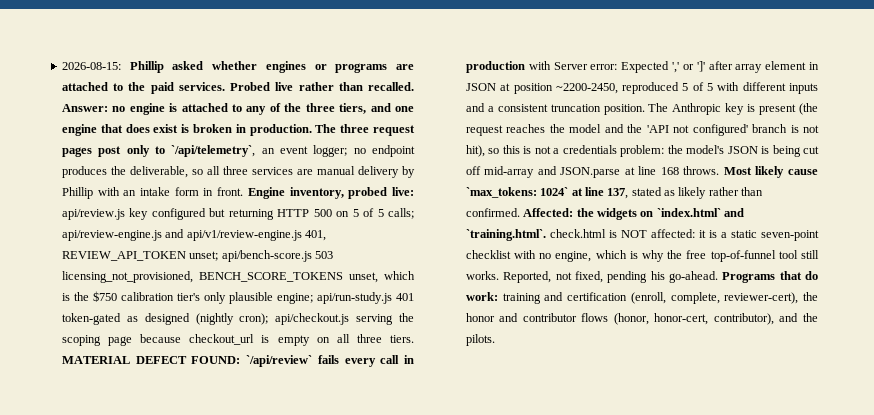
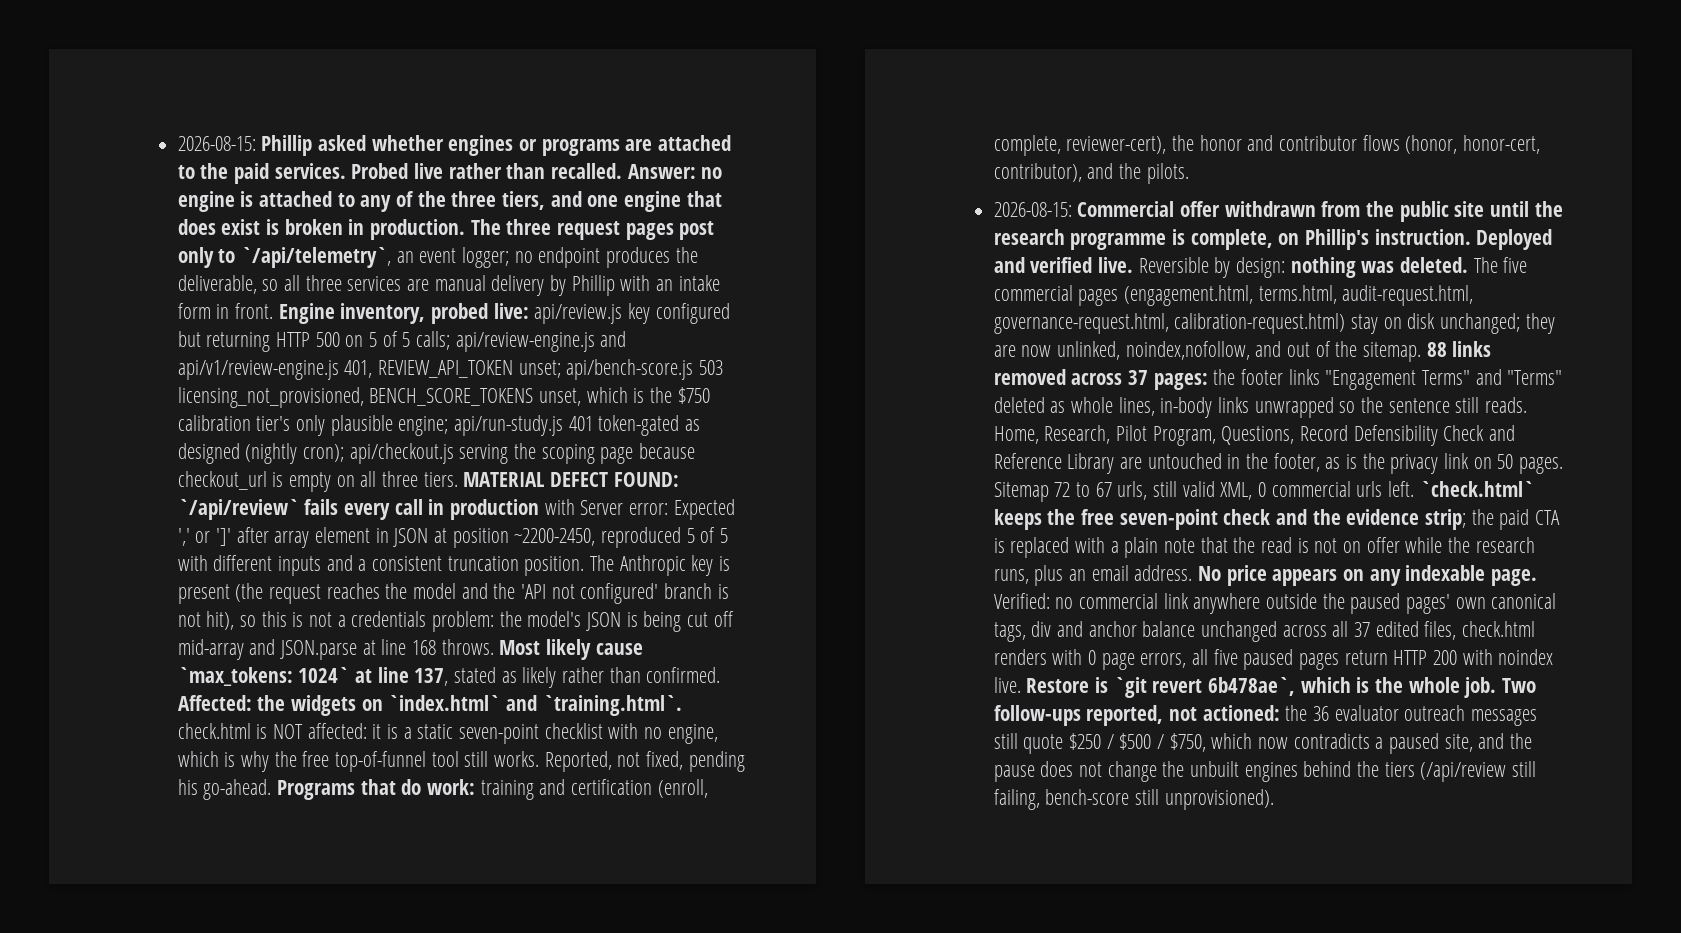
(495, 340) none -> [993,201,1563,222] [993,229,1553,250] [993,257,1528,278] [993,285,1474,306] [993,313,1555,334] [993,341,1492,362] [993,369,1563,390] [993,397,1528,418] [993,425,1516,446] [993,453,1564,474] [993,481,1534,502] [993,509,1561,530] [993,537,1535,558] [993,565,1538,586] [993,593,1557,614] [993,621,1536,642] [993,649,1554,670] [993,677,1537,698] [993,705,1538,726] [993,733,1533,754] [993,761,1537,782] [993,789,1274,810] // 2026-08-15: Commercial offer withdrawn from the public site until the research programme is complete, on Phillip's instruction. Deployed and verified live. Reversible by design: nothing was deleted. The five commercial pages (engagement.html, terms.html, audit-request.html, governance-request.html, calibration-request.html) stay on disk unchanged; they are now unlinked, noindex,nofollow, and out of the sitemap. 88 links removed across 37 pages: the footer links "Engagement Terms" and "Terms" deleted as whole lines, in-body links unwrapped so the sentence still reads. Home, Research, Pilot Program, Questions, Record Defensibility Check and Reference Library are untouched in the footer, as is the privacy link on 50 pages. Sitemap 72 to 67 urls, still valid XML, 0 commercial urls left. `check.html` keeps the free seven-point check and the evidence strip; the paid CTA is replaced with a plain note that the read is not on offer while the research runs, plus an email address. No price appears on any indexable page. Verified: no commercial link anywhere outside the paused pages' own canonical tags, div and anchor balance unchanged across all 37 edited files, check.html renders with 0 page errors, all five paused pages return HTTP 200 with noindex live. Restore is `git revert 6b478ae`, which is the whole job. Two follow-ups reported, not actioned: the 36 evaluator outreach messages still quote $250 / $500 / $750, which now contradicts a paused site, and the pause does not change the unbuilt engines behind the tiers (/api/review still failing, bench-score still unprovisioned).

